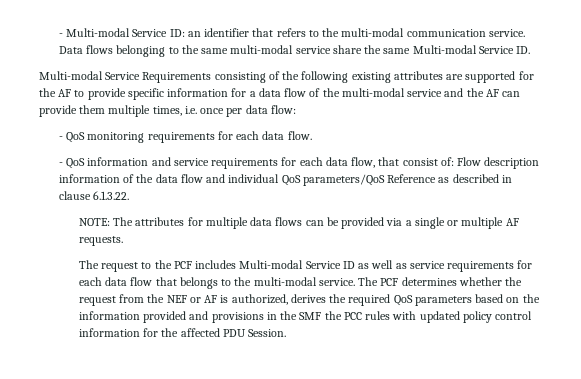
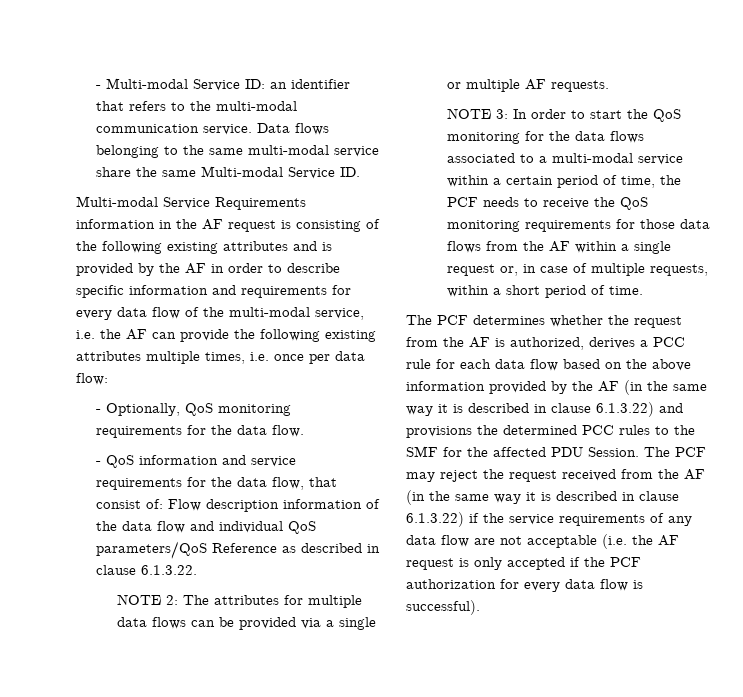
(212, 77) none -> [76,219,291,232] information in the AF request is
[446,71,534,83] [39,88,256,100] are supported for the AF to provide specific information for a -> [293,241,332,251] [76,263,340,276] [76,285,351,298] [76,310,112,320] and is provided by the AF in order to describe specific information and requirements for every
[407,88,464,97] service and -> [315,308,364,320] [76,330,95,339] service, i.e.
[79,105,106,114] them -> [234,329,376,342] [76,351,141,361] the following existing attributes
[66,131,260,143] QoS monitoring requirements for each -> [106,403,292,416] [96,425,233,438] Optionally, QoS monitoring requirements for the
[299,157,323,166] each -> [211,477,233,487] the
[78,218,110,226] NOTE: -> [116,594,178,605] NOTE 2:
[78,260,533,272] [78,277,355,289] The request to the PCF includes Multi-modal Service ID as well as service requirements for each data flow that belongs to the multi-modal service. -> [446,108,681,122] [446,131,644,144] [446,153,683,165] [446,175,681,188] [446,197,648,210] [446,219,710,232] [446,241,671,254] [446,263,708,276] [446,285,643,298] NOTE 3: In order to start the QoS monitoring for the data flows associated to a multi-modal service within a certain period of time, the PCF needs to receive the QoS monitoring requirements for those data flows from the AF within a single request or, in case of multiple requests, within a short period of time. //
[166,295,201,303] NEF or -> (464, 342) none
[329,294,472,306] the required QoS parameters -> [640,337,685,347] [406,359,558,371] a PCC rule for each data flow
(540, 298) none -> [652,359,691,371] above
[189,311,533,323] [78,328,140,337] and provisions in the SMF the PCC rules with updated policy control information -> [551,380,707,395] [406,402,683,417] [406,425,695,438] [406,446,438,457] by the AF (in the same way it is described in clause 6.1.3.22) and provisions the determined PCC rules to the SMF
(287, 333) none -> [644,447,706,457] [406,469,705,482] [406,490,679,505] [406,512,692,527] [406,534,679,549] [406,557,641,570] [406,579,643,592] [406,600,480,615] The PCF may reject the request received from the AF (in the same way it is described in clause 6.1.3.22) if the service requirements of any data flow are not acceptable (i.e. the AF request is only accepted if the PCF authorization for every data flow is successful).

